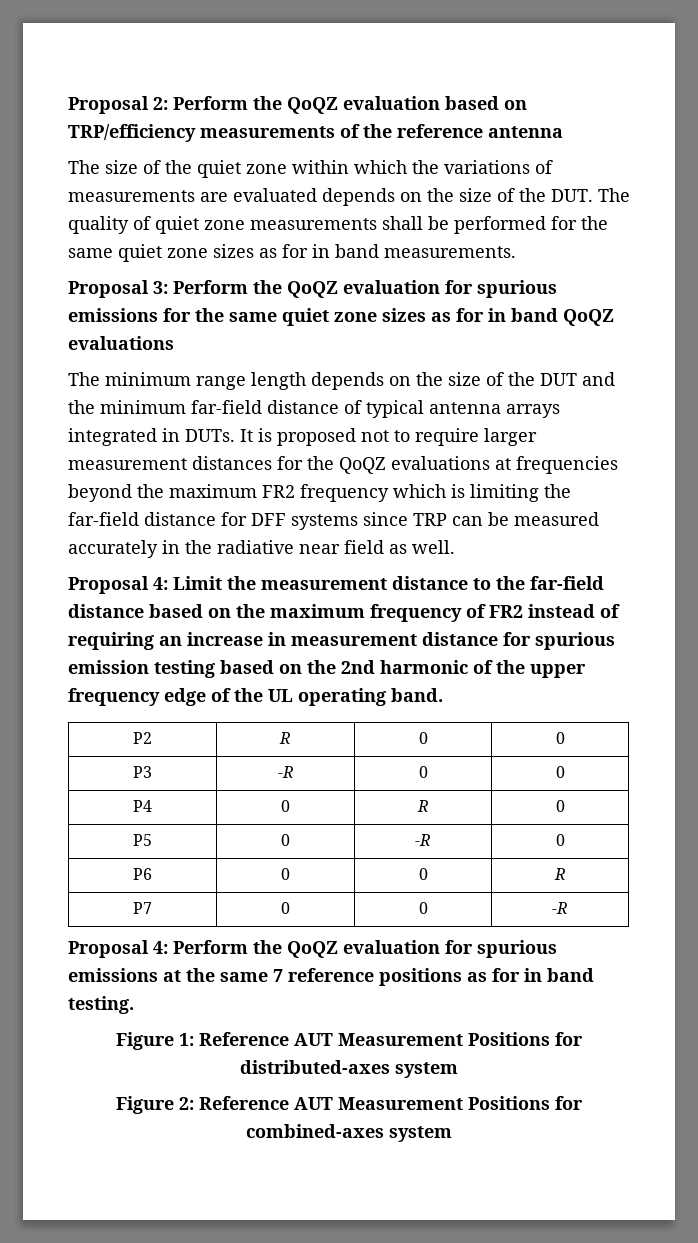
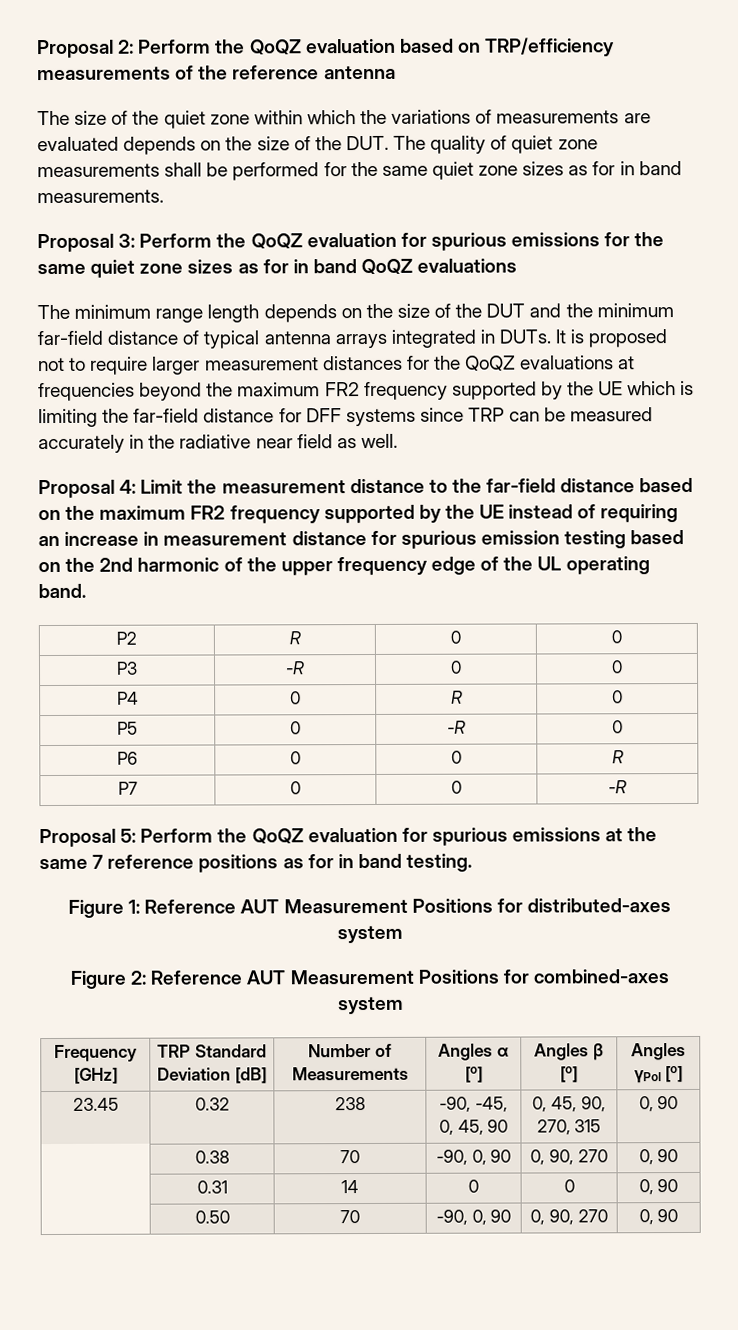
(389, 493) none -> [451,381,624,400] supported by the UE
[370,604,523,622] frequency of FR2 -> [190,504,505,524] FR2 frequency supported by the UE
[153,941,168,954] 4: -> [120,828,137,843] 5:
(452, 1134) none -> [54,1044,138,1062] [73,1067,118,1084] [157,1044,267,1058] [157,1067,267,1084] [308,1043,392,1058] [291,1066,409,1081] [438,1043,509,1061] [464,1066,483,1083] [534,1043,604,1061] [560,1066,578,1083] [631,1043,686,1061] [633,1066,684,1084] [72,1097,119,1111] [194,1097,230,1111] [334,1097,366,1111] [439,1096,508,1113] [438,1119,509,1136] [532,1096,606,1113] [536,1119,602,1136] [638,1096,679,1113] [194,1150,230,1164] [340,1150,361,1164] [435,1149,512,1166] [530,1149,608,1166] [638,1149,679,1166] [196,1180,228,1194] [341,1180,360,1194] [468,1179,480,1193] [563,1179,575,1193] [638,1179,679,1196] [194,1210,230,1224] [340,1210,361,1224] [435,1209,512,1226] [530,1209,608,1226] [638,1209,679,1226] // Frequency [GHz] | TRP Standard Deviation [dB] | Number of Measurements | Angles α [o] | Angles β [o] | Angles γPol [o] // 23.45 | 0.32 | 238 | -90, -45, 0, 45, 90 | 0, 45, 90, 270, 315 | 0, 90 // | 0.38 | 70 | -90, 0, 90 | 0, 90, 270 | 0, 90 // | 0.31 | 14 | 0 | 0 | 0, 90 // | 0.50 | 70 | -90, 0, 90 | 0, 90, 270 | 0, 90

